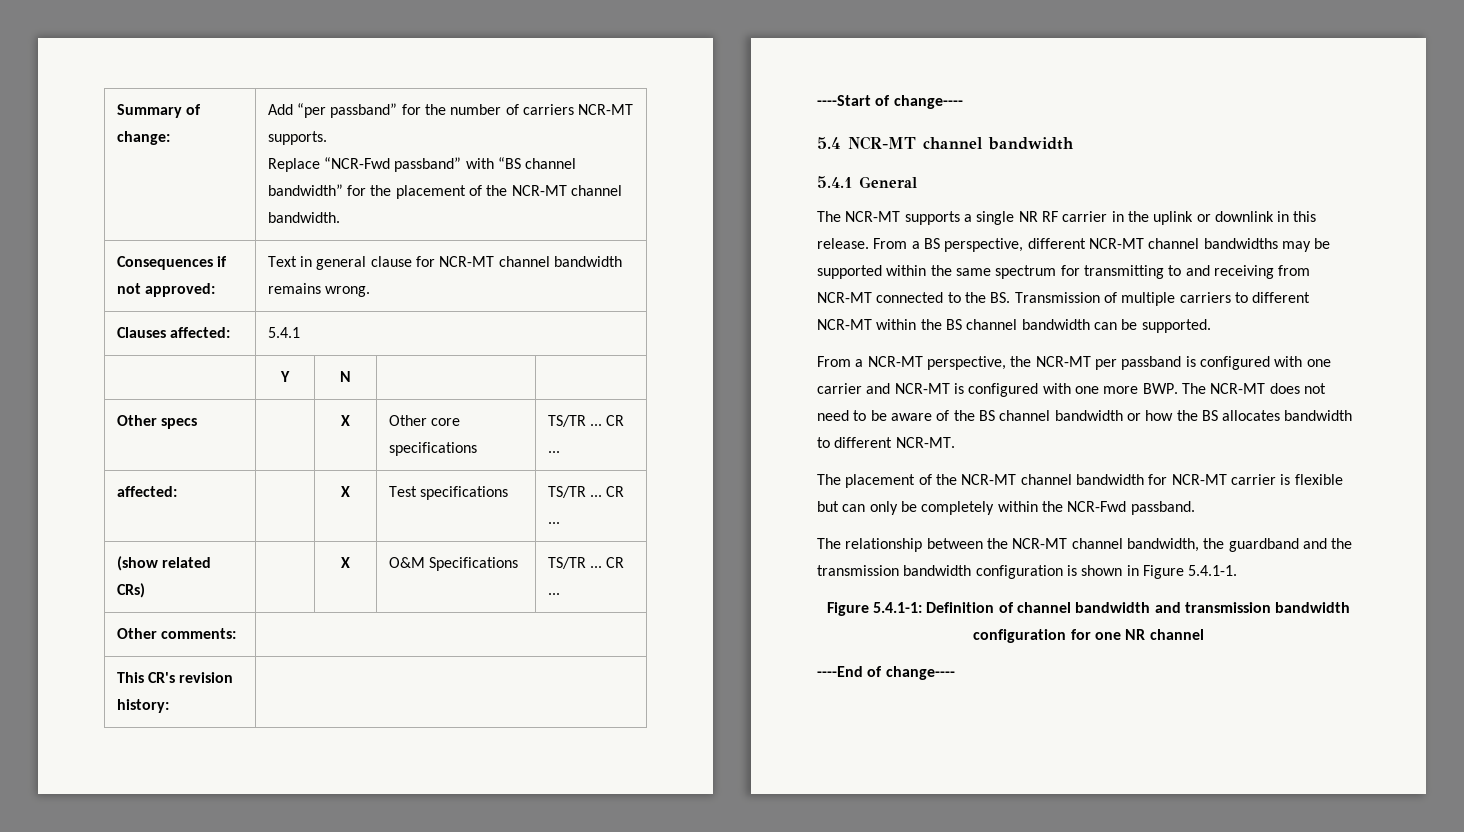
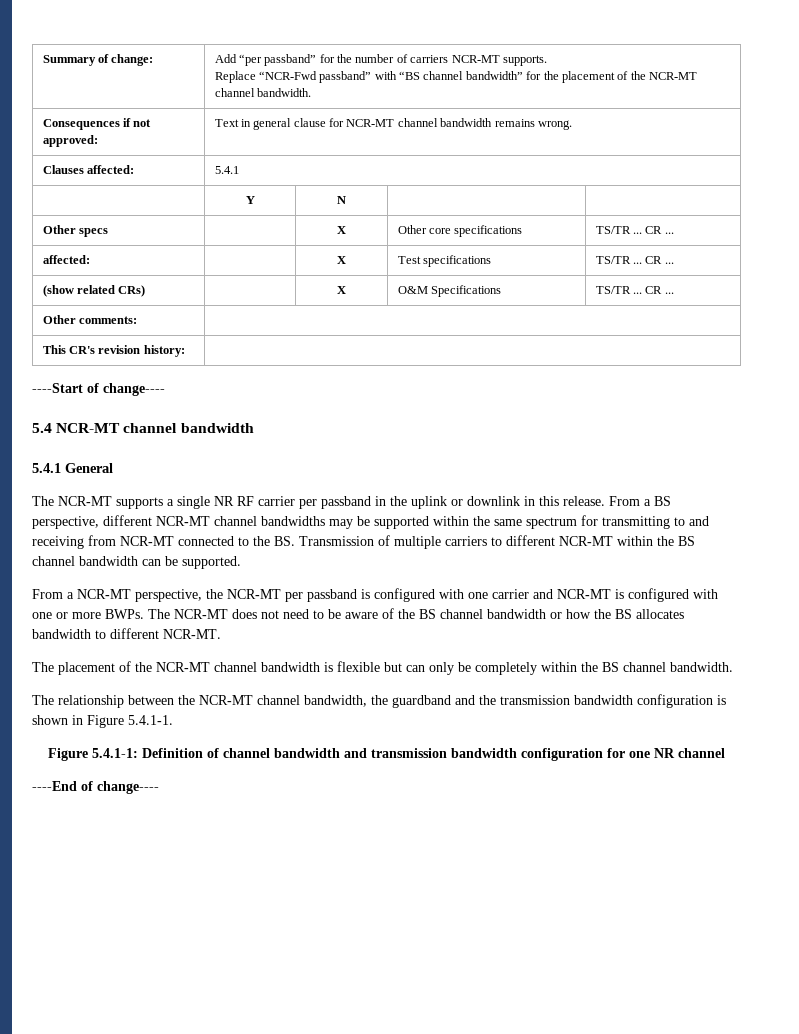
(1108, 216) none -> [299,496,371,509] per passband
[1103,383,1178,394] more BWP. -> [56,609,144,619] or more BWPs.
[1148,474,1276,485] for NCR-MT carrier -> (320, 667) none
[1067,501,1195,515] NCR-Fwd passband. -> [602,662,733,672] BS channel bandwidth.

